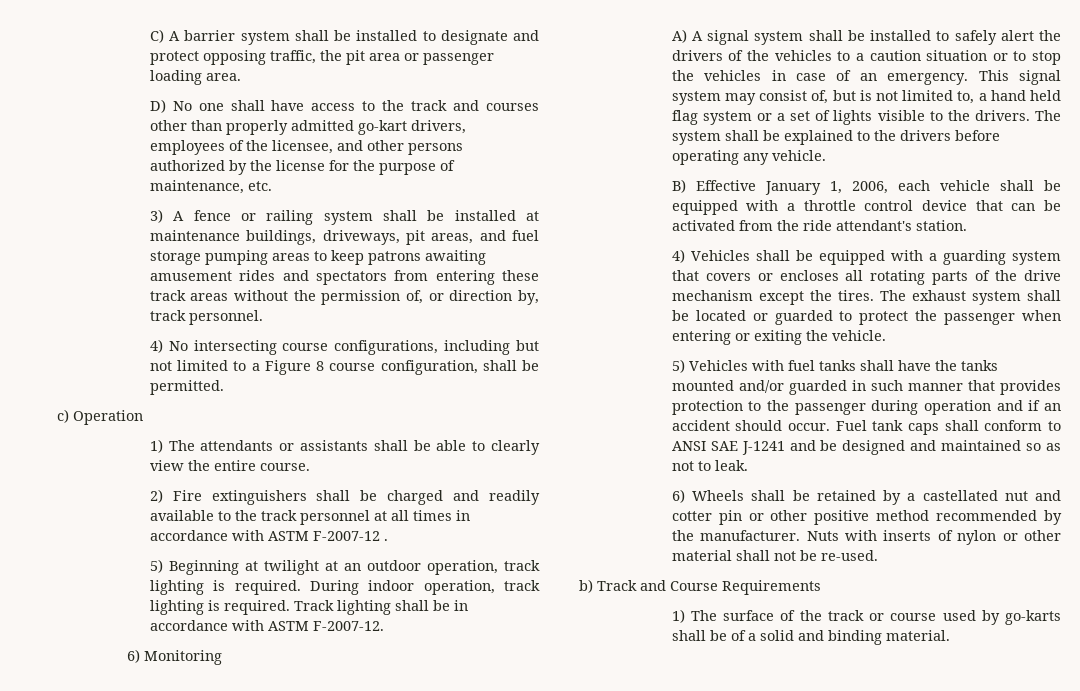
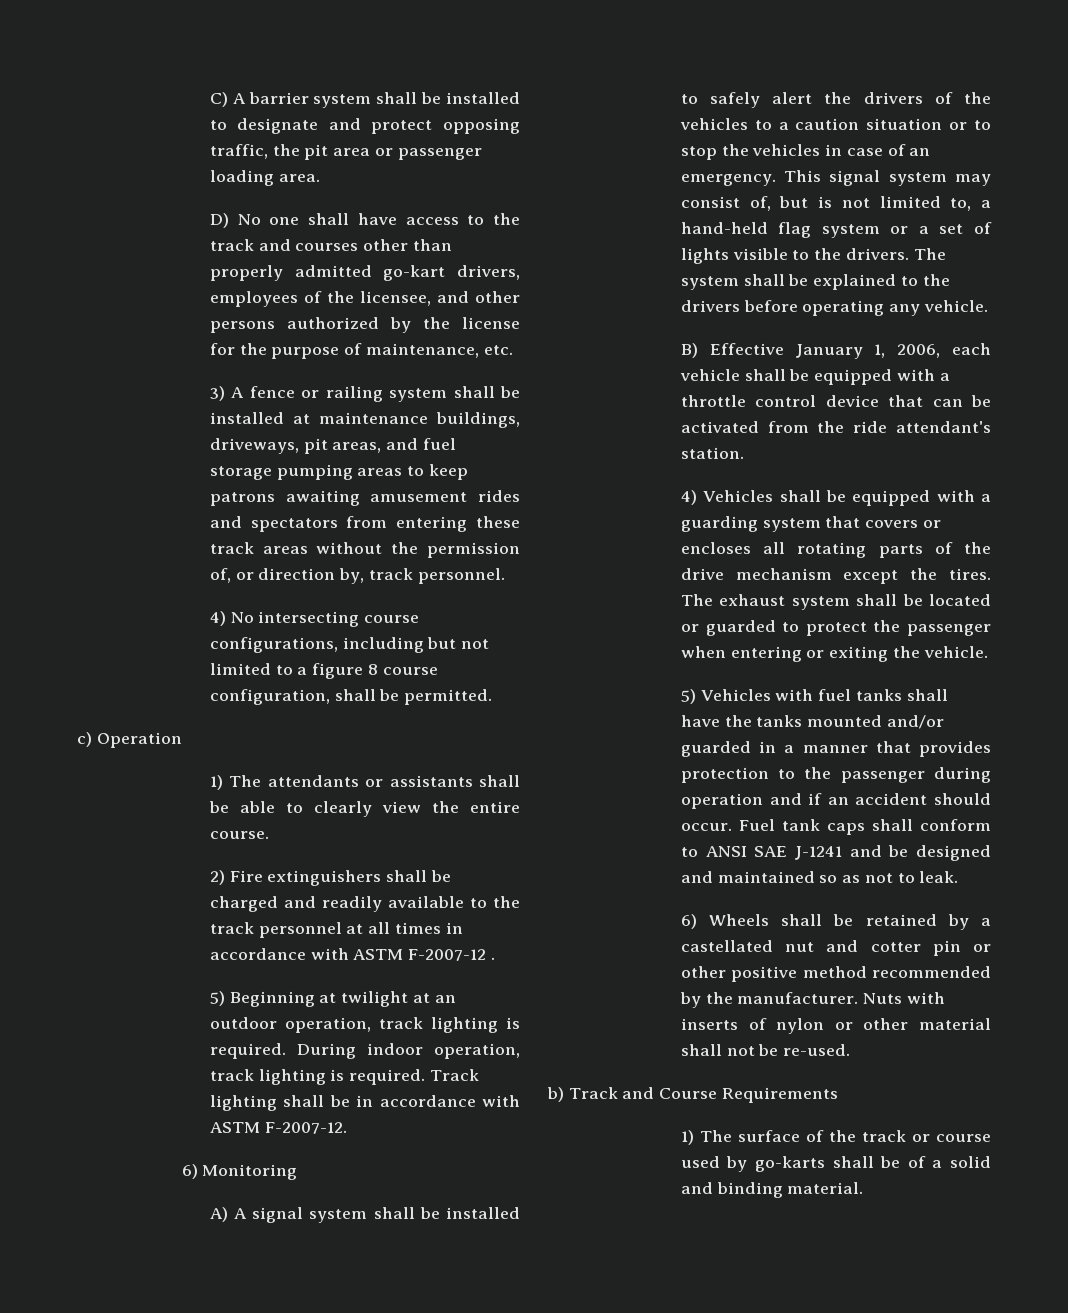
[264,360,311,375] Figure -> [312,663,364,679] figure
[990,90,1061,101] hand held -> [680,222,768,234] hand-held
[870,380,903,391] such -> [784,745,795,753] a

